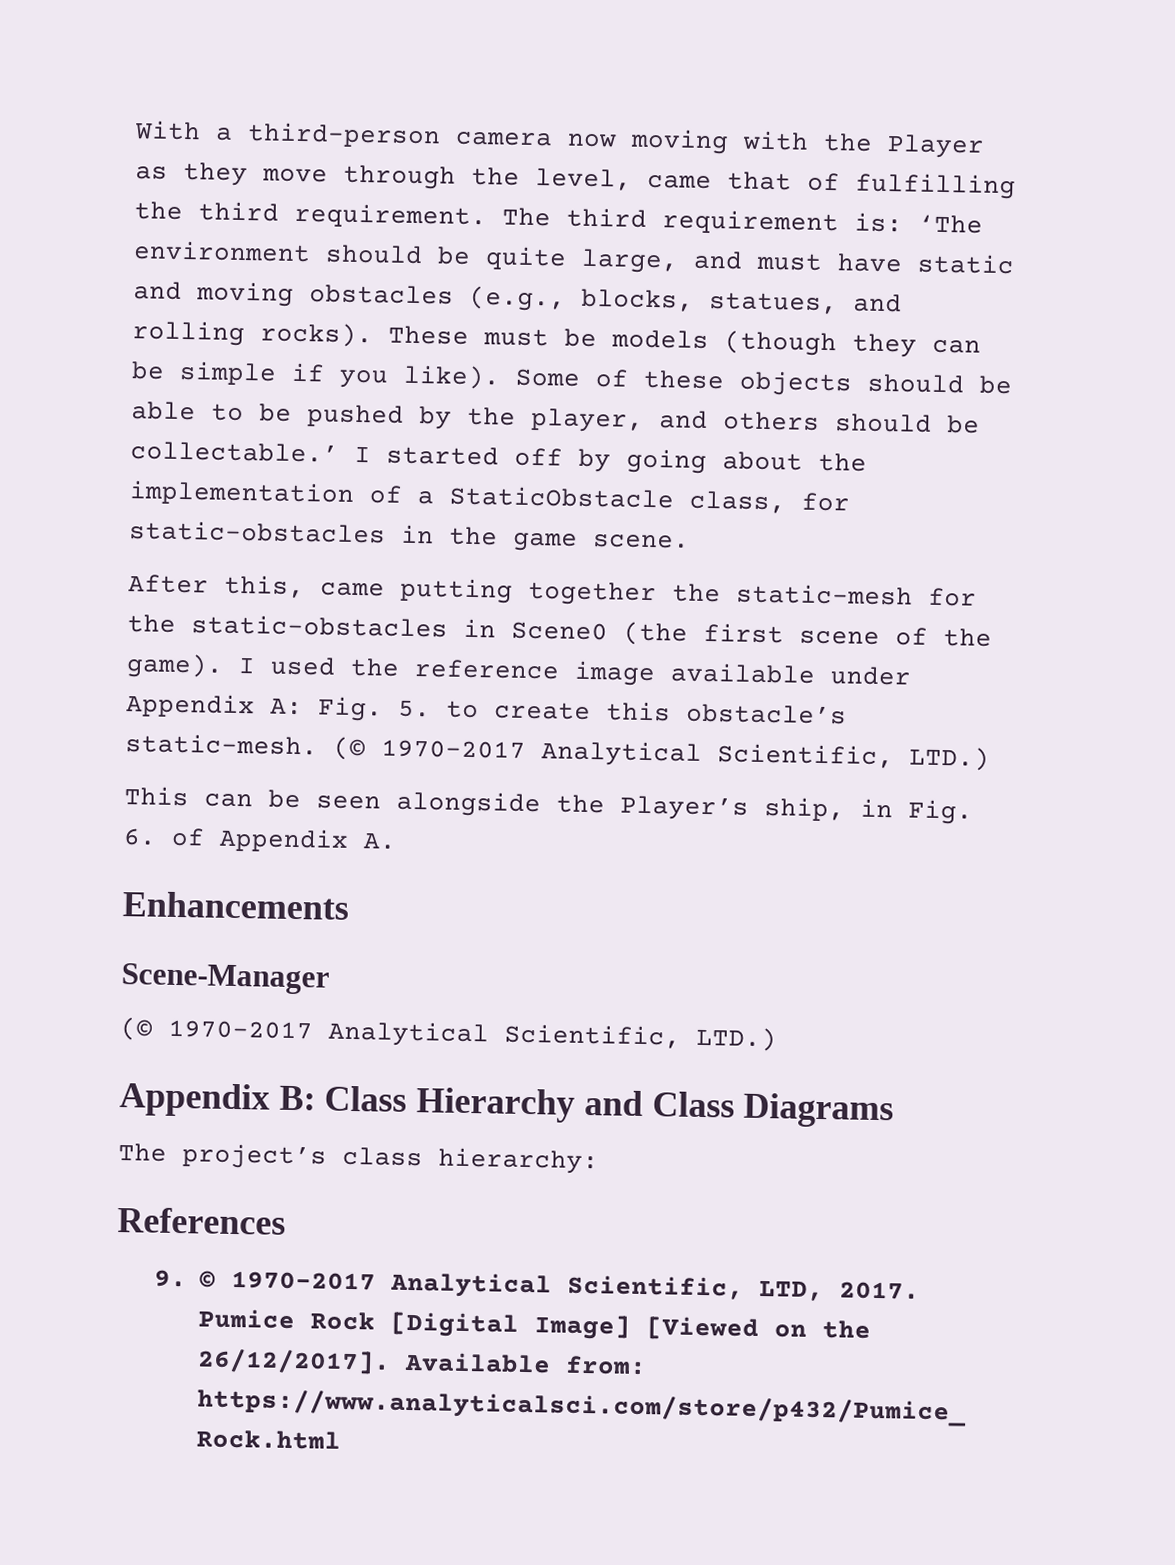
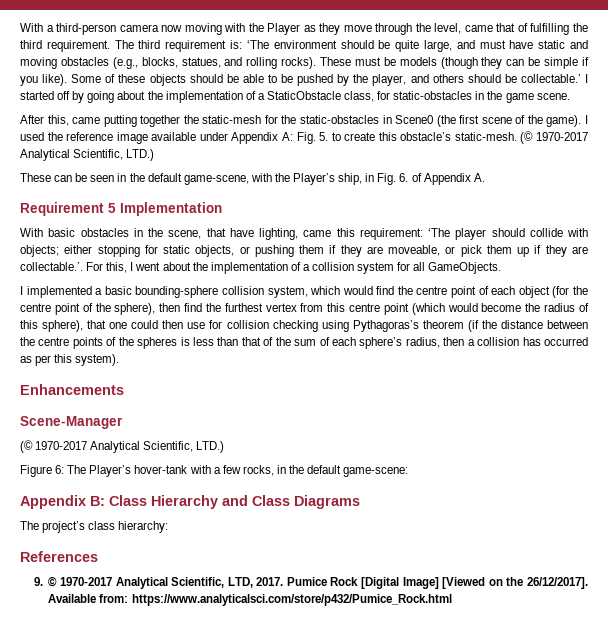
[124,786,189,807] This -> [20,173,51,182] These
[396,790,541,818] alongside -> [117,173,272,185] in the default game-scene, with
(397, 841) none -> [20,202,222,216] [20,228,588,240] [20,245,588,257] [20,262,502,274] [20,286,588,298] [20,303,590,315] [20,320,588,332] [20,337,589,349] [20,354,120,366] // Requirement 5 Implementation // With basic obstacles in the scene, that have lighting, came this requirement: ‘The player should collide with objects; either stopping for static objects, or pushing them if they are moveable, or pick them up if they are collectable.’. For this, I went about the implementation of a collision system for all GameObjects. // I implemented a basic bounding-sphere collision system, which would find the centre point of each object (for the centre point of the sphere), then find the furthest vertex from this centre point (which would become the radius of this sphere), that one could then use for collision checking using Pythagoras’s theorem (if the distance between the centre points of the spheres is less than that of the sum of each sphere’s radius, then a collision has occurred as per this system).
(777, 1039) none -> [20,465,409,477] // Figure 6: The Player’s hover-tank with a few rocks, in the default game-scene:

